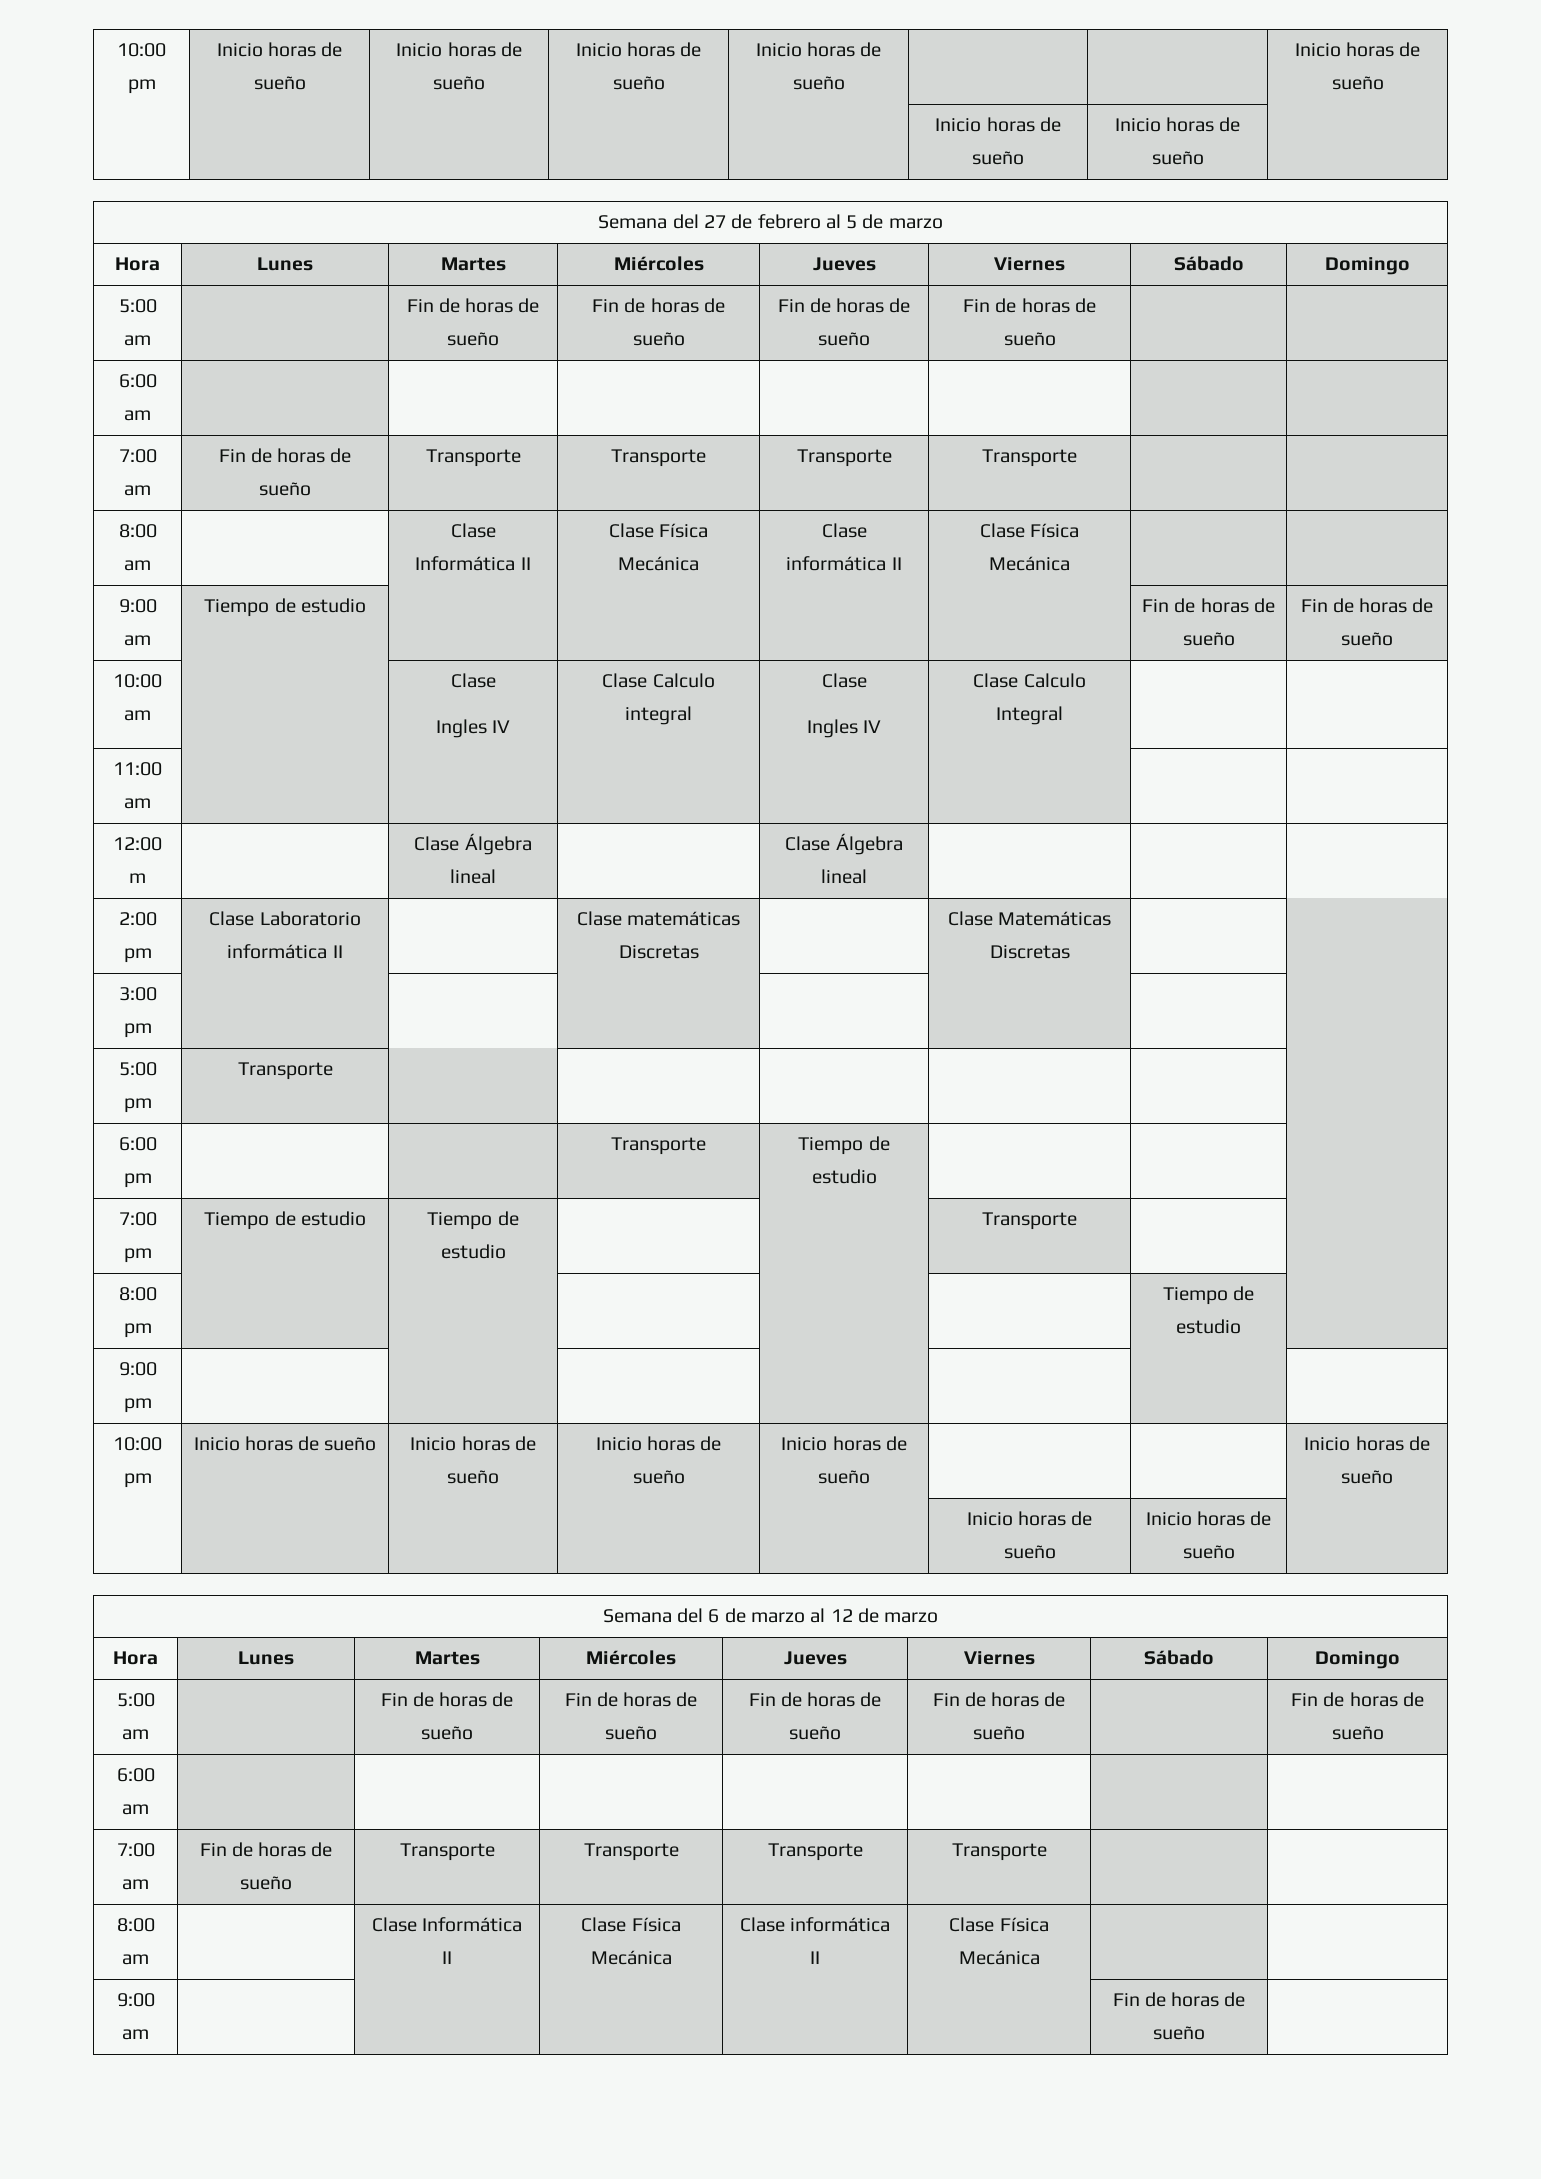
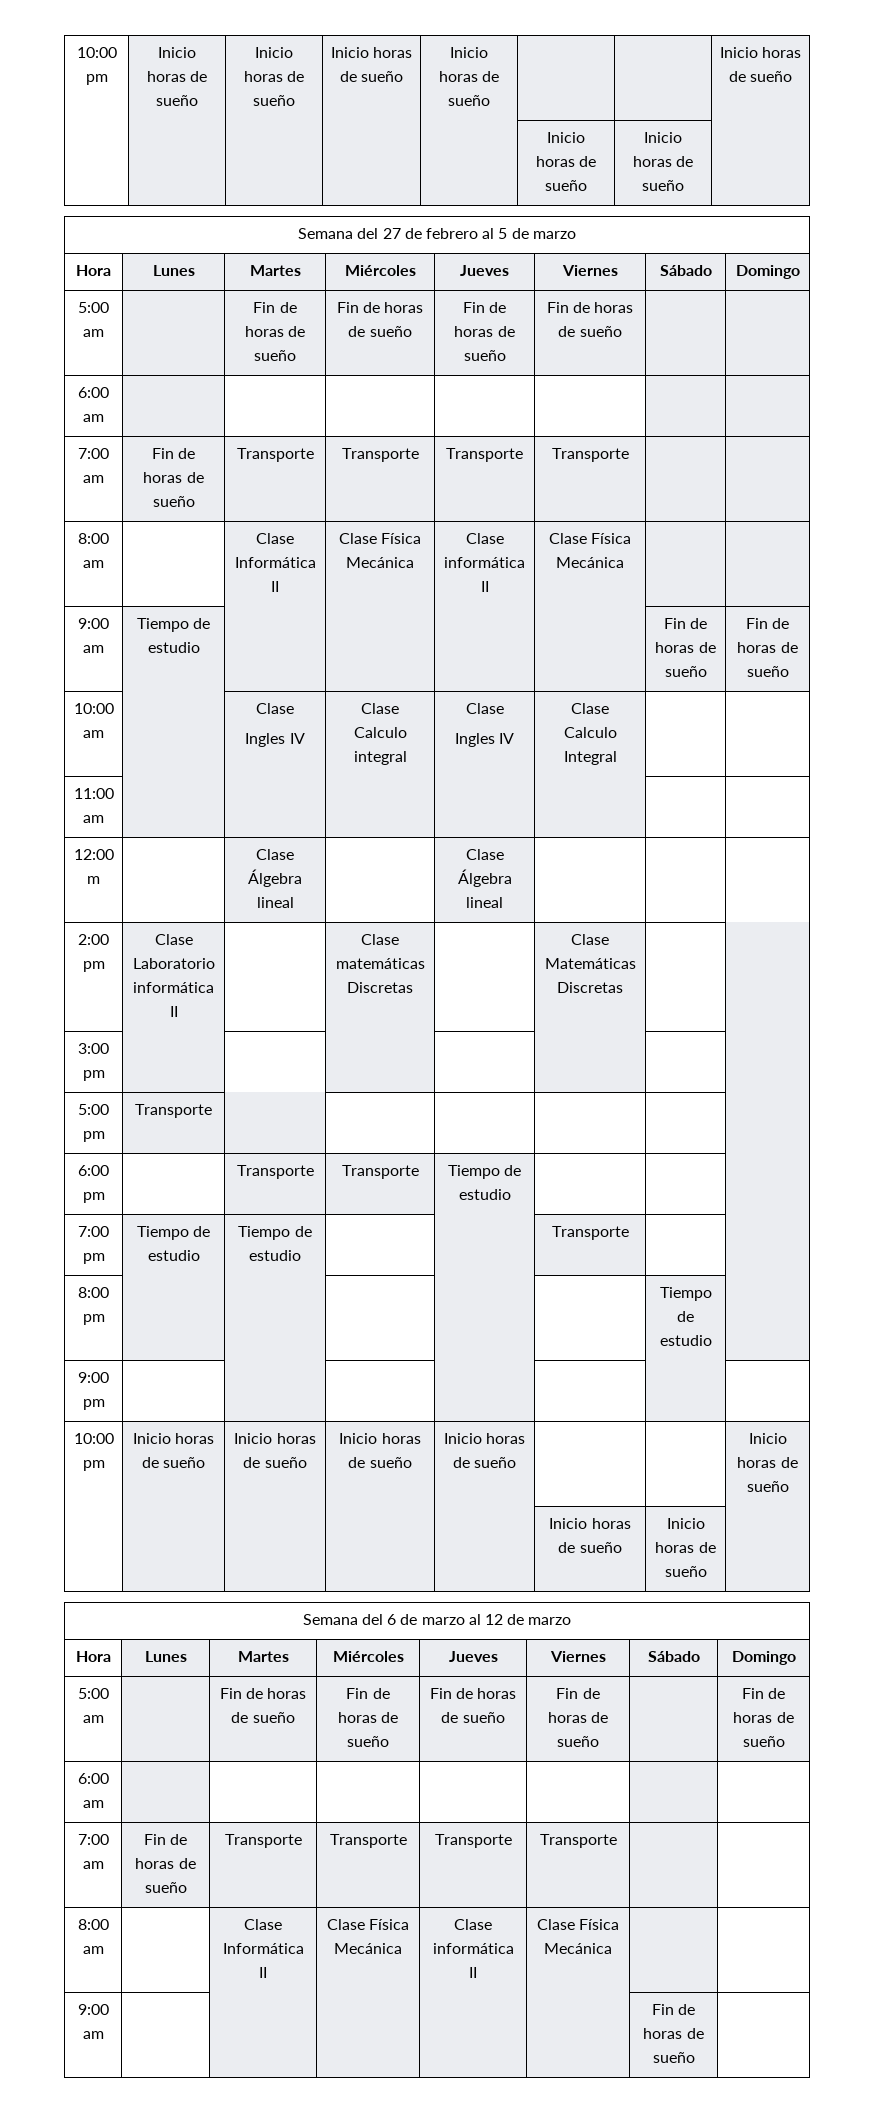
(152, 1180) none -> [236,1165,314,1179] Transporte

